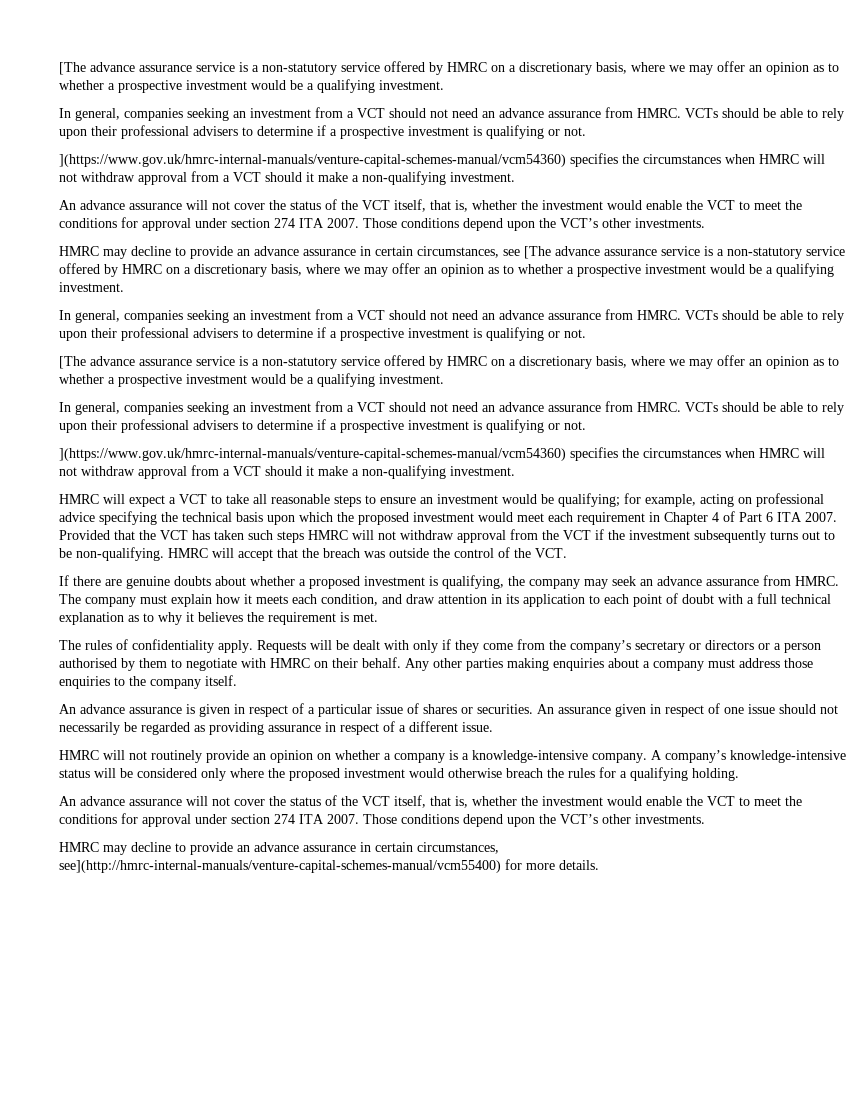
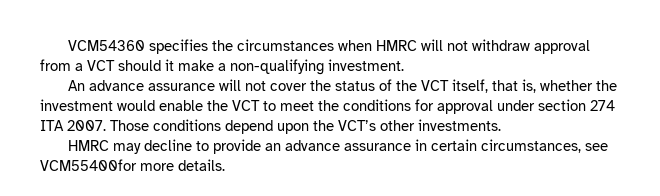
[59,61,839,75] [59,79,444,93] [59,107,844,121] [59,125,586,139] [59,154,566,167] [The advance assurance service is a non-statutory service offered by HMRC on a discretionary basis, where we may offer an opinion as to whether a prospective investment would be a qualifying investment. // In general, companies seeking an investment from a VCT should not need an advance assurance from HMRC. VCTs should be able to rely upon their professional advisers to determine if a prospective investment is qualifying or not. // ](https://www.gov.uk/hmrc-internal-manuals/venture-capital-schemes-manual/vcm54360) -> [68,40,146,51] VCM54360
[524,246,845,259] [59,263,834,277] [59,282,124,292] [59,309,844,323] [59,327,586,341] [59,355,839,369] [59,373,444,387] [59,401,844,415] [59,419,586,433] [59,447,825,461] [59,465,515,479] [59,493,824,507] [59,511,837,525] [59,529,835,543] [59,547,567,561] [59,575,839,589] [59,593,831,607] [59,612,378,625] [59,639,821,653] [59,657,813,671] [59,675,237,689] [59,703,838,717] [59,721,493,735] [59,750,846,763] [59,767,739,781] [59,795,802,808] [59,813,705,827] [59,842,499,855] [59,859,522,873] [The advance assurance service is a non-statutory service offered by HMRC on a discretionary basis, where we may offer an opinion as to whether a prospective investment would be a qualifying investment. // In general, companies seeking an investment from a VCT should not need an advance assurance from HMRC. VCTs should be able to rely upon their professional advisers to determine if a prospective investment is qualifying or not. // [The advance assurance service is a non-statutory service offered by HMRC on a discretionary basis, where we may offer an opinion as to whether a prospective investment would be a qualifying investment. // In general, companies seeking an investment from a VCT should not need an advance assurance from HMRC. VCTs should be able to rely upon their professional advisers to determine if a prospective investment is qualifying or not. // ](https://www.gov.uk/hmrc-internal-manuals/venture-capital-schemes-manual/vcm54360) specifies the circumstances when HMRC will not withdraw approval from a VCT should it make a non-qualifying investment. // HMRC will expect a VCT to take all reasonable steps to ensure an investment would be qualifying; for example, acting on professional advice specifying the technical basis upon which the proposed investment would meet each requirement in Chapter 4 of Part 6 ITA 2007. Provided that the VCT has taken such steps HMRC will not withdraw approval from the VCT if the investment subsequently turns out to be non-qualifying. HMRC will accept that the breach was outside the control of the VCT. // If there are genuine doubts about whether a proposed investment is qualifying, the company may seek an advance assurance from HMRC. The company must explain how it meets each condition, and draw attention in its application to each point of doubt with a full technical explanation as to why it believes the requirement is met. // The rules of confidentiality apply. Requests will be dealt with only if they come from the company’s secretary or directors or a person authorised by them to negotiate with HMRC on their behalf. Any other parties making enquiries about a company must address those enquiries to the company itself. // An advance assurance is given in respect of a particular issue of shares or securities. An assurance given in respect of one issue should not necessarily be regarded as providing assurance in respect of a different issue. // HMRC will not routinely provide an opinion on whether a company is a knowledge-intensive company. A company’s knowledge-intensive status will be considered only where the proposed investment would otherwise breach the rules for a qualifying holding. // An advance assurance will not cover the status of the VCT itself, that is, whether the investment would enable the VCT to meet the conditions for approval under section 274 ITA 2007. Those conditions depend upon the VCT’s other investments. // HMRC may decline to provide an advance assurance in certain circumstances, see](http://hmrc-internal-manuals/venture-capital-schemes-manual/vcm55400) for -> [40,159,137,171] VCM55400for

